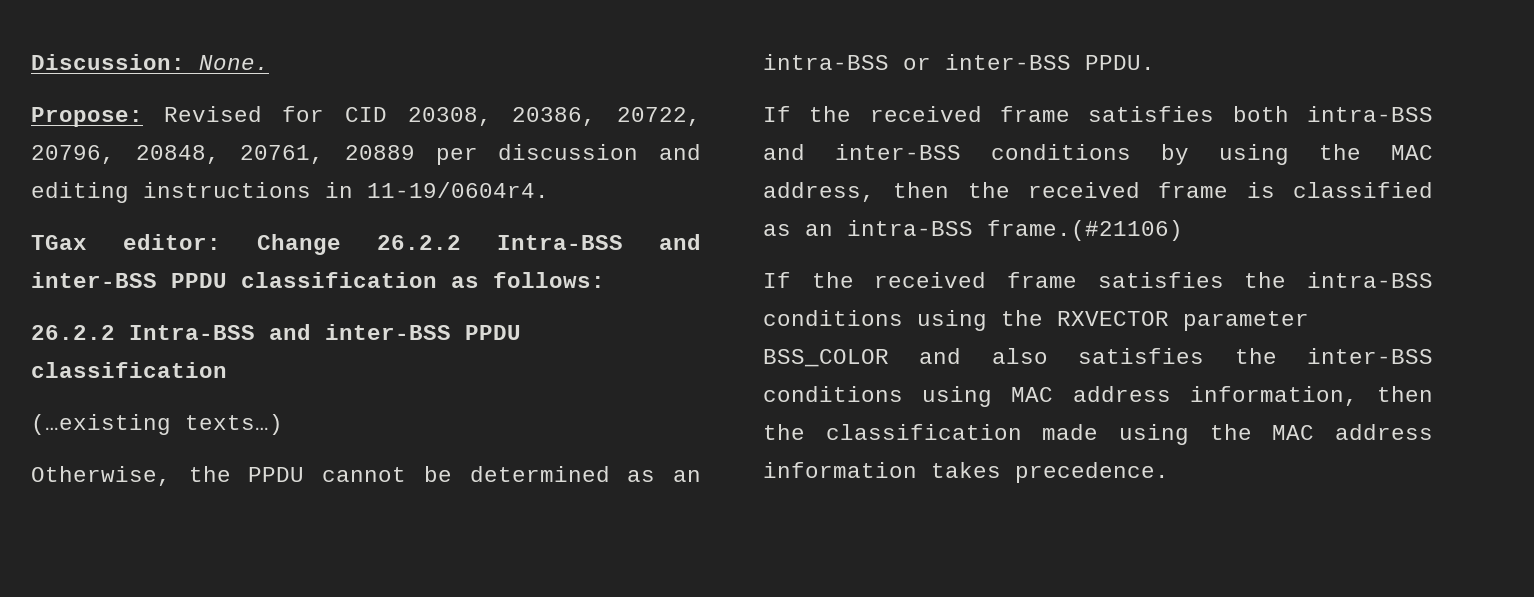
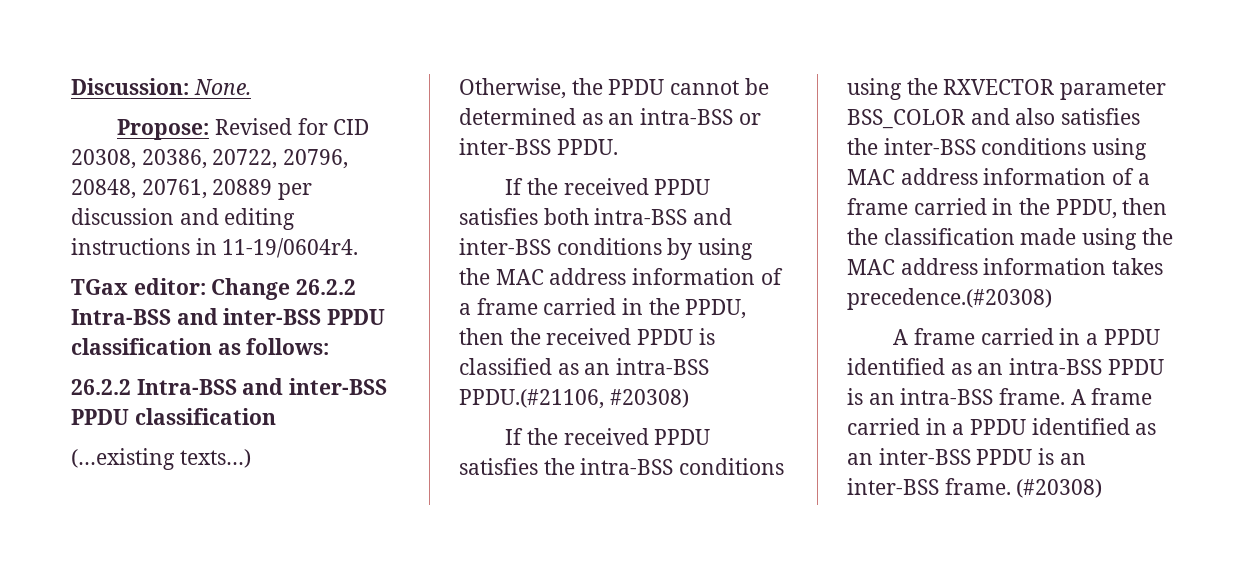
[1000,106,1070,122] frame -> [654,179,711,195] PPDU
[763,182,875,202] address, -> [549,268,783,285] [459,298,747,319] address information of a frame carried in the PPDU,
[1158,182,1229,198] frame -> [637,329,694,345] PPDU
[987,220,1183,241] [763,272,1077,288] frame.(#21106) // If the received frame -> [459,389,689,409] [505,428,711,445] PPDU.(#21106, #20308) // If the received PPDU
[1189,386,1358,406] information, -> [983,168,1150,185] [847,198,1117,219] information of a frame carried in the PPDU,
[1015,462,1169,483] precedence. -> [847,288,1052,310] [893,328,1160,345] [847,358,1164,375] [847,388,1153,405] [847,418,1157,435] [847,448,1086,465] [847,478,1103,498] precedence.(#20308) // A frame carried in a PPDU identified as an intra-BSS PPDU is an intra-BSS frame. A frame carried in a PPDU identified as an inter-BSS PPDU is an inter-BSS frame. (#20308)

